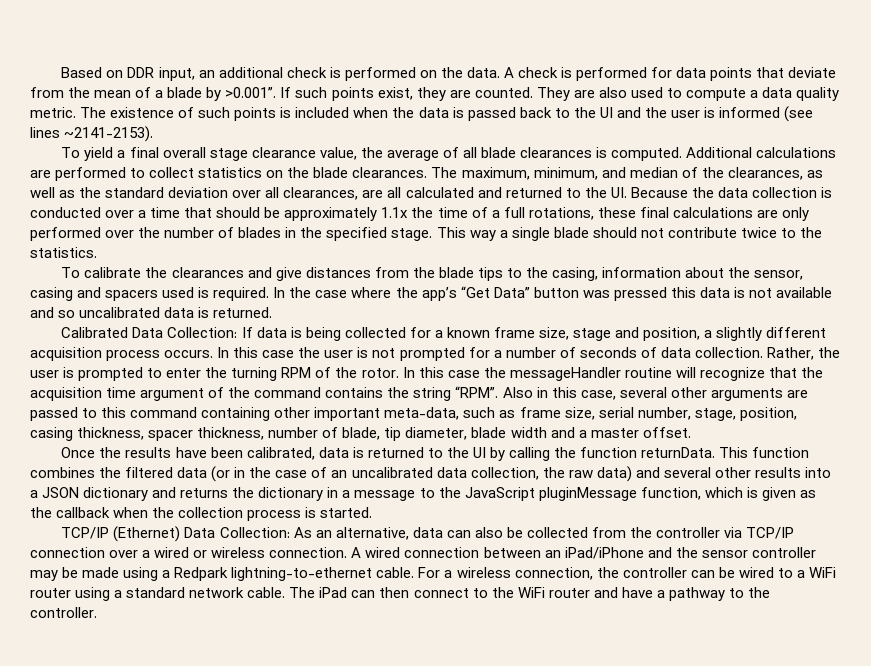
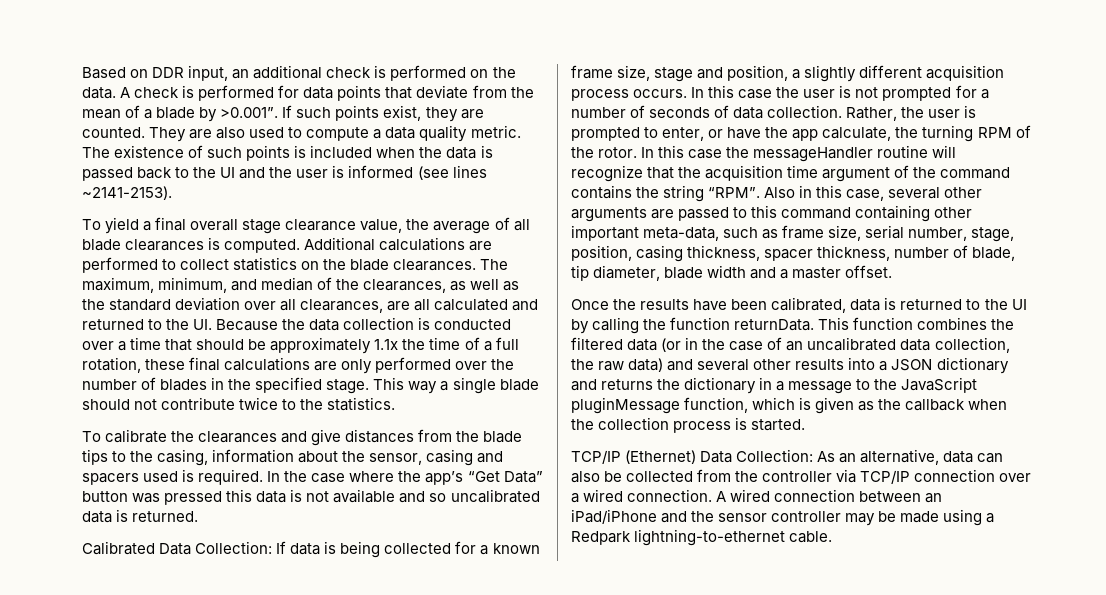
[528,207,594,220] rotations, -> [82,357,141,373] rotation,
[166,368,202,378] enter -> [662,127,892,141] enter, or have the app calculate,
[193,547,266,558] or wireless -> (624, 495) none
[418,567,836,580] [30,587,770,601] [30,607,97,618] For a wireless connection, the controller can be wired to a WiFi router using a standard network cable. The iPad can then connect to the WiFi router and have a pathway to the controller. -> (833, 537) none

